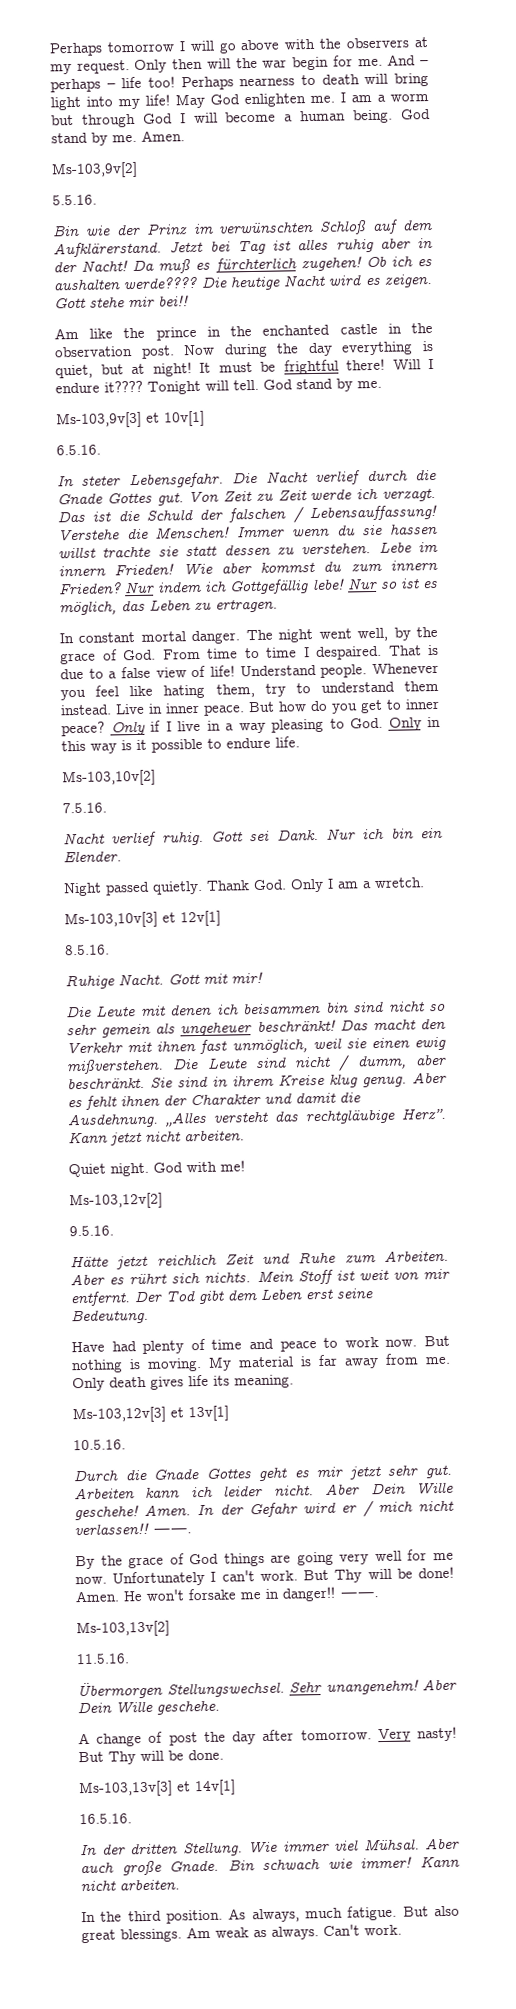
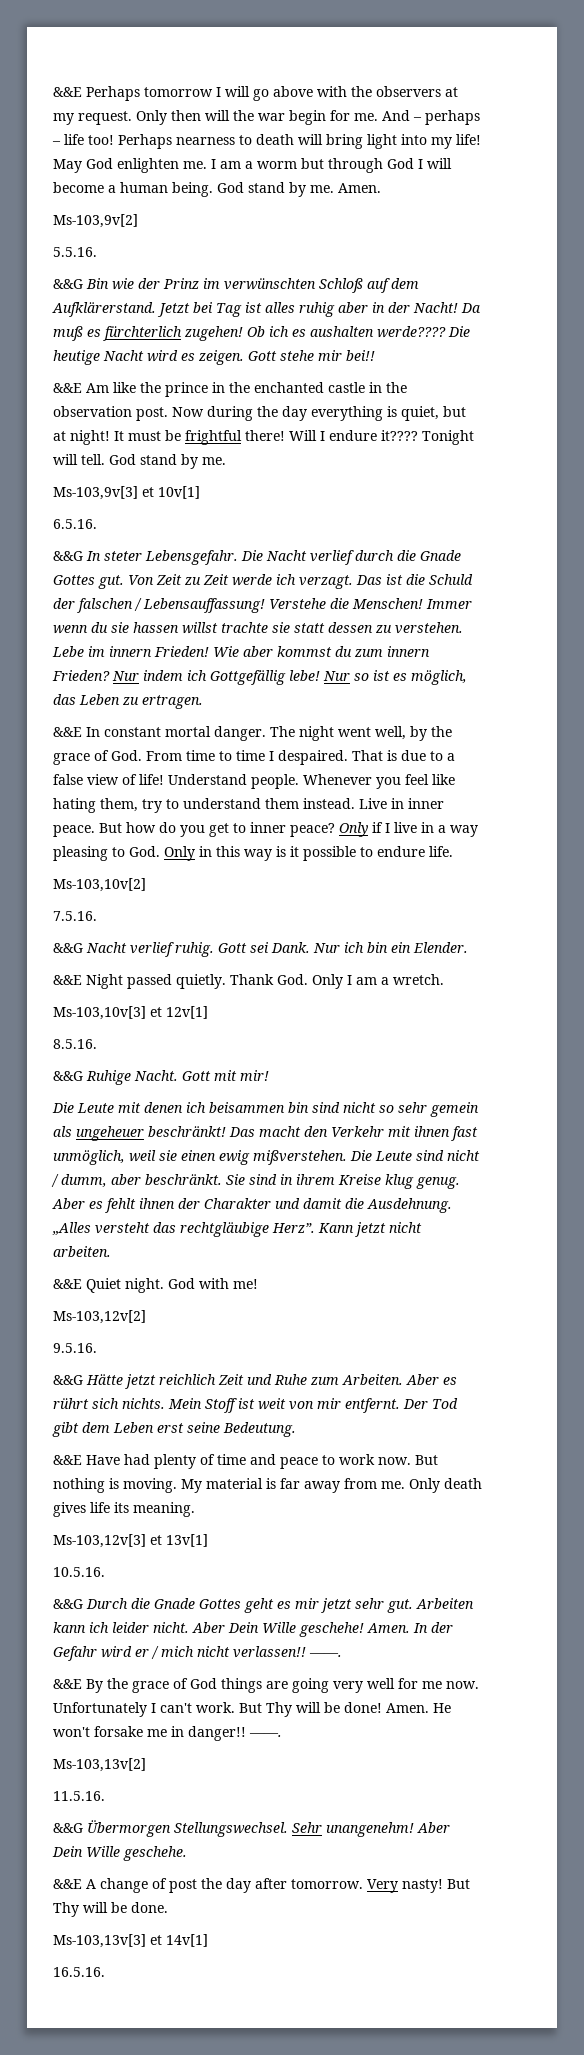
(49, 49) none -> [53,87,82,97] &&E
(97, 200) none -> [53,279,83,289] &&G
(189, 301) none -> [53,383,82,393] &&E
(101, 450) none -> [53,551,83,561] &&G
(278, 605) none -> [53,727,82,737] &&E
(107, 808) none -> [53,943,83,953] &&G
(122, 856) none -> [53,975,82,985] &&E
(110, 950) none -> [53,1071,83,1081] &&G
(245, 1135) none -> [53,1279,82,1289] &&E
(114, 1231) none -> [53,1375,83,1385] &&G
(149, 1316) none -> [53,1455,82,1465] &&E
(126, 1445) none -> [53,1599,83,1609] &&G
(192, 1531) none -> [53,1679,82,1689] &&E
(130, 1659) none -> [53,1823,83,1833] &&G
(220, 1707) none -> [53,1879,82,1889] &&E
[80,1837,460,1857] [80,1855,460,1876] [80,1878,180,1892] [81,1905,460,1924] [81,1924,402,1944] // In der dritten Stellung. Wie immer viel Mühsal. Aber auch große Gnade. Bin schwach wie immer! Kann nicht arbeiten. // In the third position. As always, much fatigue. But also great blessings. Am weak as always. Can't work. -> (105, 1972) none

